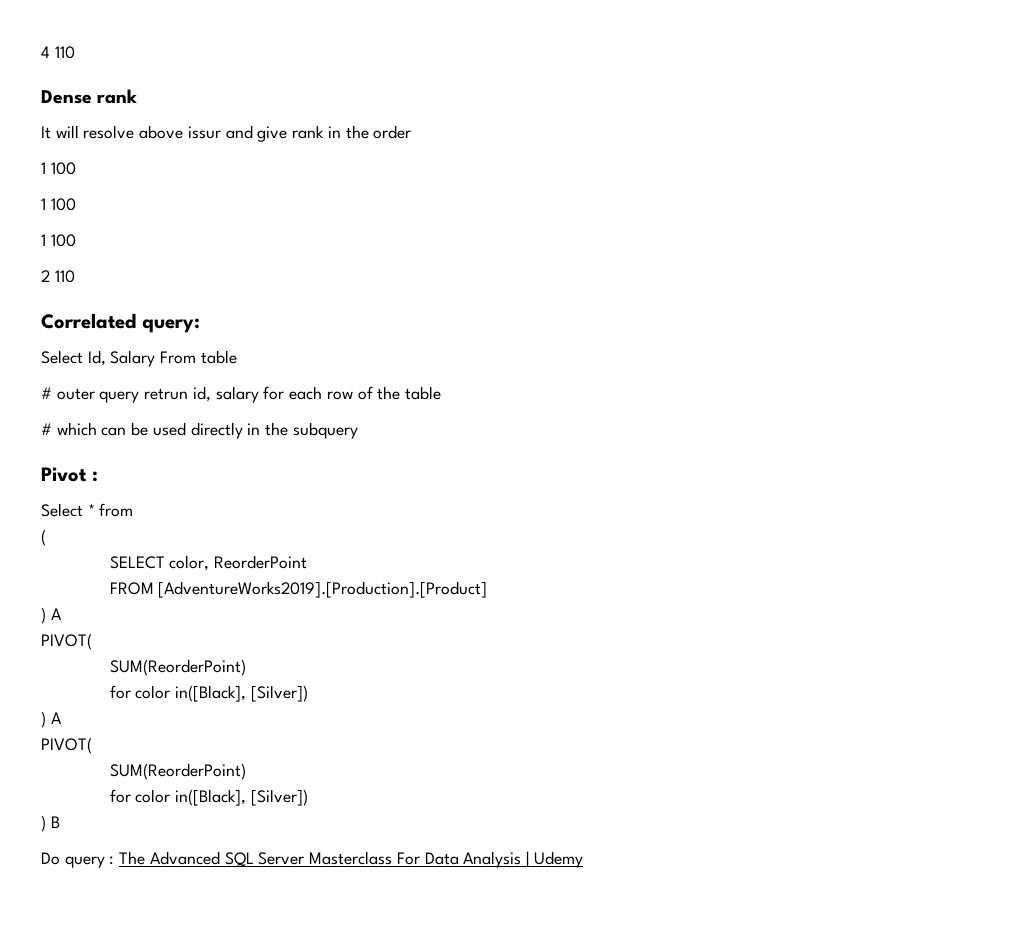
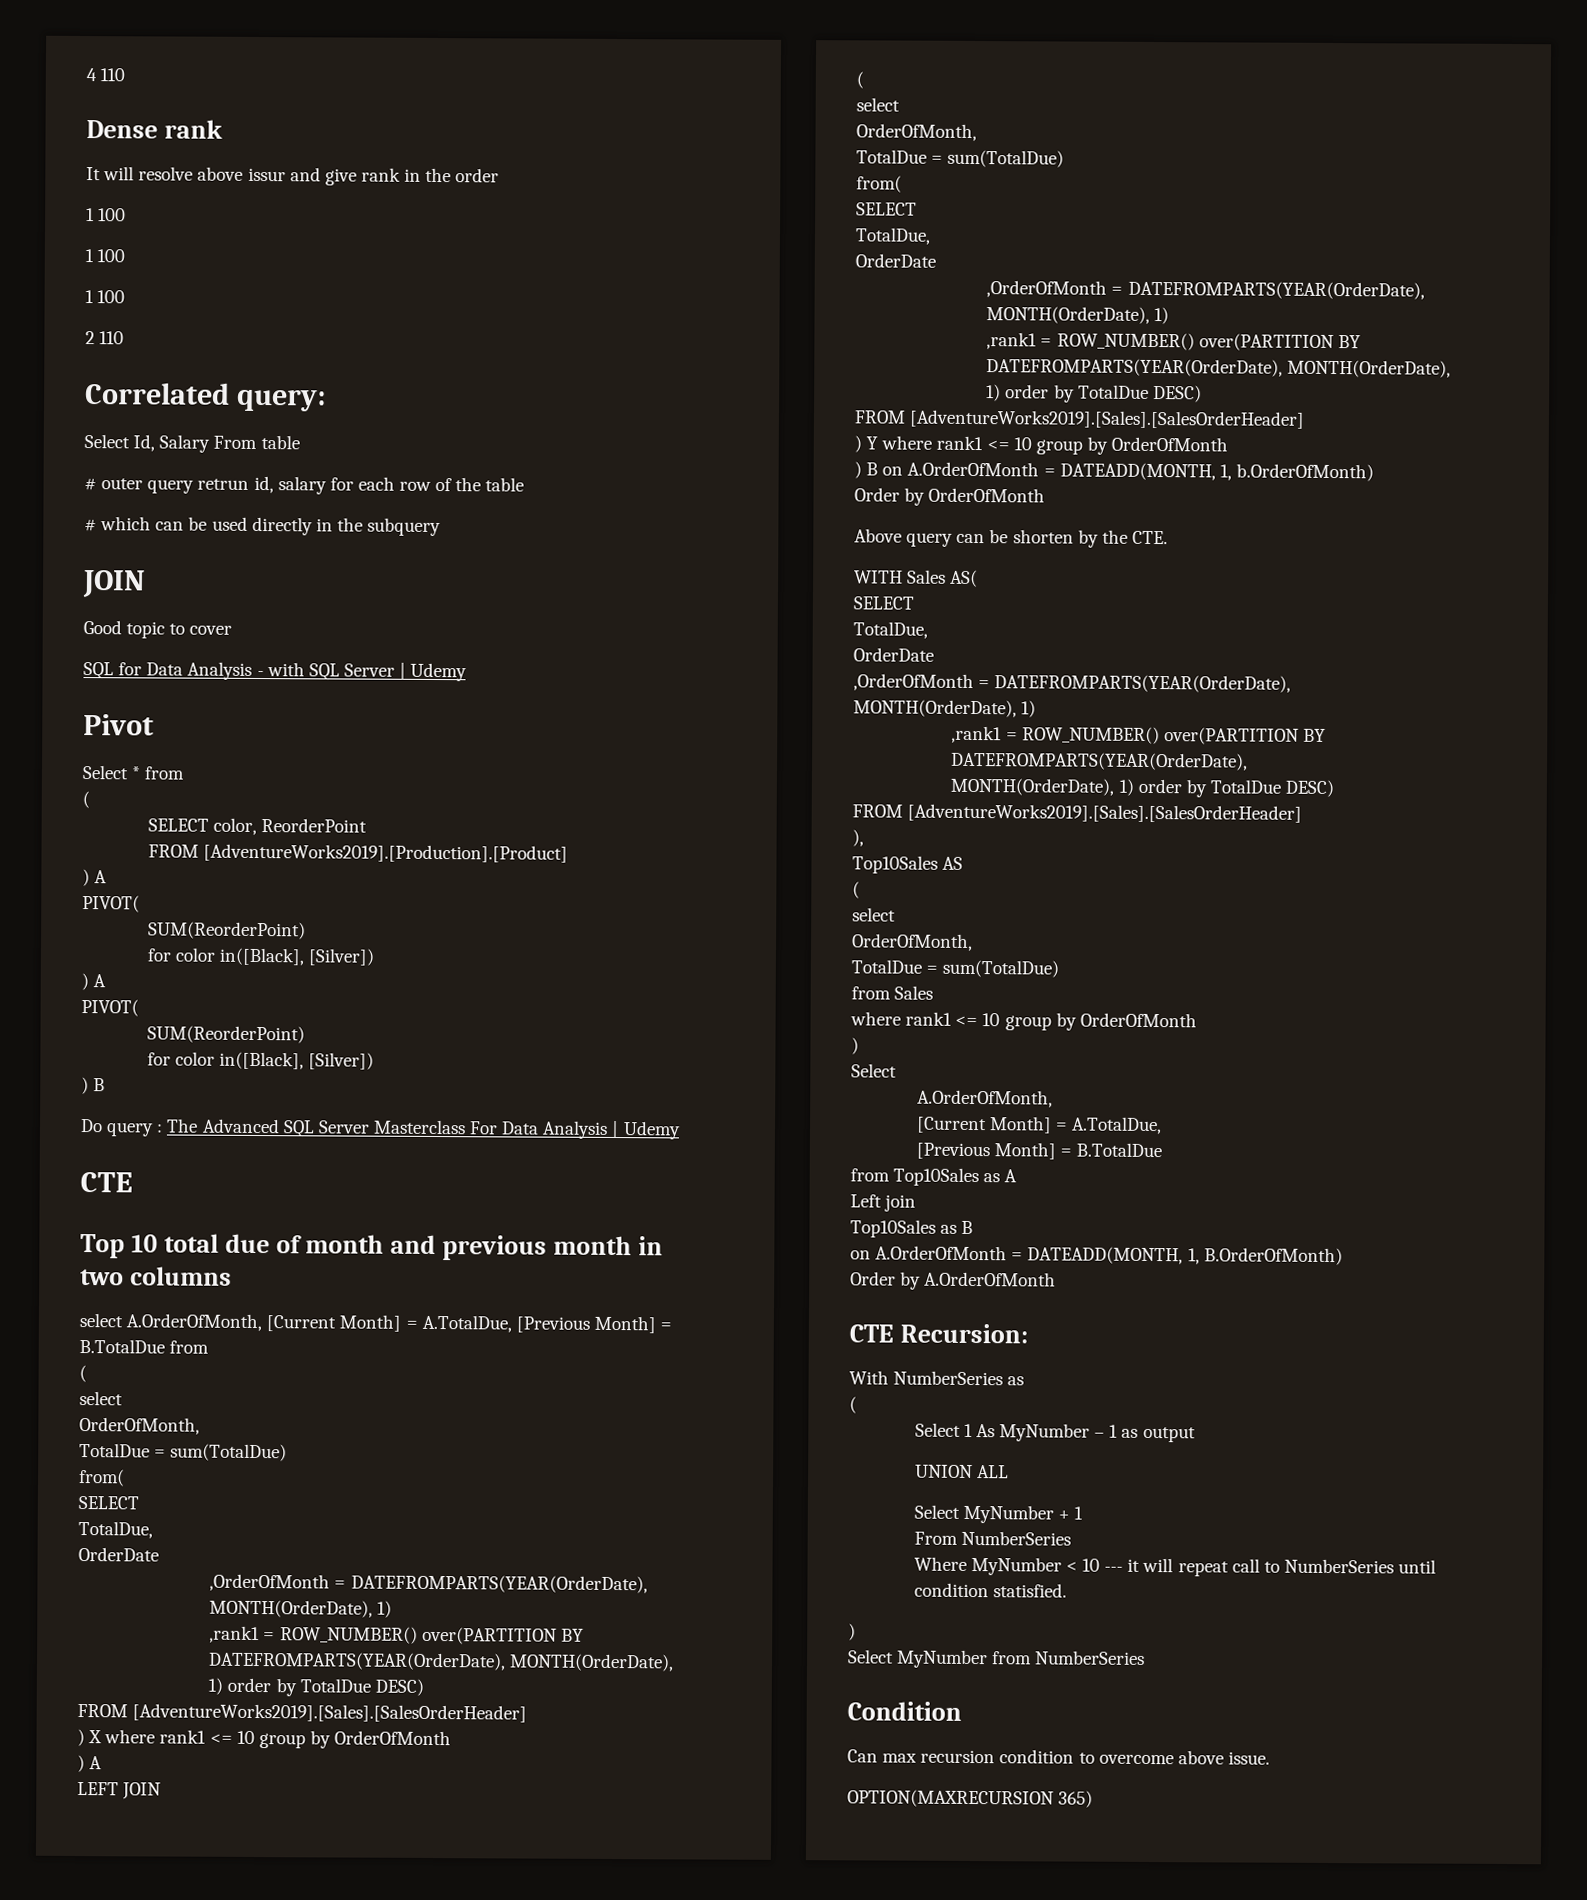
(358, 430) none -> [82,570,146,598] [83,620,233,639] [83,661,468,682] // JOIN // Good topic to cover // SQL for Data Analysis - with SQL Server | Udemy
[91,471,98,482] : -> (154, 725) none
(583, 859) none -> [80,1172,133,1193] [80,1233,663,1261] [80,1266,232,1286] [79,1313,673,1334] [79,1339,210,1354] [79,1365,87,1383] [79,1391,123,1406] [79,1417,200,1435] [79,1443,288,1462] [78,1469,125,1487] [78,1496,139,1510] [78,1521,153,1539] [78,1547,159,1562] [209,1573,648,1594] [209,1599,393,1618] [209,1625,584,1645] [208,1651,675,1672] [208,1677,424,1697] [77,1703,528,1723] [77,1729,452,1749] [77,1755,103,1773] [77,1782,162,1800] [856,71,864,89] [856,97,900,112] [856,123,977,142] [856,149,1065,168] [856,175,902,193] [856,202,917,216] [855,227,931,245] [855,253,936,268] [986,280,1425,300] [986,306,1170,325] [986,332,1361,352] [986,358,1452,378] [986,384,1202,403] [854,409,1306,429] [854,435,1229,455] [854,461,1374,482] [854,487,1046,506] [854,528,1168,548] [854,569,979,588] [853,596,914,610] [853,621,928,639] [853,647,934,662] [853,673,1292,693] [853,699,1037,718] [951,725,1326,745] [951,751,1249,771] [950,777,1335,798] [852,803,1303,823] [852,829,864,847] [852,855,964,874] [852,881,860,899] [852,907,896,922] [851,933,973,951] [851,959,1060,978] [851,985,934,1000] [850,1011,1197,1031] [851,1037,859,1055] [851,1063,897,1078] [916,1089,1053,1108] [915,1116,1163,1135] [915,1142,1163,1160] [850,1167,1018,1187] [850,1194,917,1212] [850,1219,974,1238] [850,1245,1343,1266] [850,1271,1057,1290] [849,1323,1028,1344] [849,1370,1025,1386] [849,1396,857,1414] [914,1422,1196,1443] [914,1464,1009,1479] [913,1504,1084,1524] [913,1530,1071,1546] [913,1556,1437,1577] [913,1582,1067,1598] [848,1623,856,1641] [848,1649,1146,1669] [847,1701,962,1721] [847,1749,1270,1765] [847,1789,1094,1808] // CTE // Top 10 total due of month and previous month in two columns // select A.OrderOfMonth, [Current Month] = A.TotalDue, [Previous Month] = B.TotalDue from // ( // select // OrderOfMonth, // TotalDue = sum(TotalDue) // from( // SELECT // TotalDue, // OrderDate // ,OrderOfMonth = DATEFROMPARTS(YEAR(OrderDate), MONTH(OrderDate), 1) // ,rank1 = ROW_NUMBER() over(PARTITION BY DATEFROMPARTS(YEAR(OrderDate), MONTH(OrderDate), 1) order by TotalDue DESC) // FROM [AdventureWorks2019].[Sales].[SalesOrderHeader] // ) X where rank1 <= 10 group by OrderOfMonth // ) A // LEFT JOIN // ( // select // OrderOfMonth, // TotalDue = sum(TotalDue) // from( // SELECT // TotalDue, // OrderDate // ,OrderOfMonth = DATEFROMPARTS(YEAR(OrderDate), MONTH(OrderDate), 1) // ,rank1 = ROW_NUMBER() over(PARTITION BY DATEFROMPARTS(YEAR(OrderDate), MONTH(OrderDate), 1) order by TotalDue DESC) // FROM [AdventureWorks2019].[Sales].[SalesOrderHeader] // ) Y where rank1 <= 10 group by OrderOfMonth // ) B on A.OrderOfMonth = DATEADD(MONTH, 1, b.OrderOfMonth) // Order by OrderOfMonth // Above query can be shorten by the CTE. // WITH Sales AS( // SELECT // TotalDue, // OrderDate // ,OrderOfMonth = DATEFROMPARTS(YEAR(OrderDate), MONTH(OrderDate), 1) // ,rank1 = ROW_NUMBER() over(PARTITION BY DATEFROMPARTS(YEAR(OrderDate), // MONTH(OrderDate), 1) order by TotalDue DESC) // FROM [AdventureWorks2019].[Sales].[SalesOrderHeader] // ), // Top10Sales AS // ( // select // OrderOfMonth, // TotalDue = sum(TotalDue) // from Sales // where rank1 <= 10 group by OrderOfMonth // ) // Select // A.OrderOfMonth, // [Current Month] = A.TotalDue, // [Previous Month] = B.TotalDue // from Top10Sales as A // Left join // Top10Sales as B // on A.OrderOfMonth = DATEADD(MONTH, 1, B.OrderOfMonth) // Order by A.OrderOfMonth // CTE Recursion: // With NumberSeries as // ( // Select 1 As MyNumber – 1 as output // UNION ALL // Select MyNumber + 1 // From NumberSeries // Where MyNumber < 10 --- it will repeat call to NumberSeries until condition statisfied. // ) // Select MyNumber from NumberSeries // Condition // Can max recursion condition to overcome above issue. // OPTION(MAXRECURSION 365)

